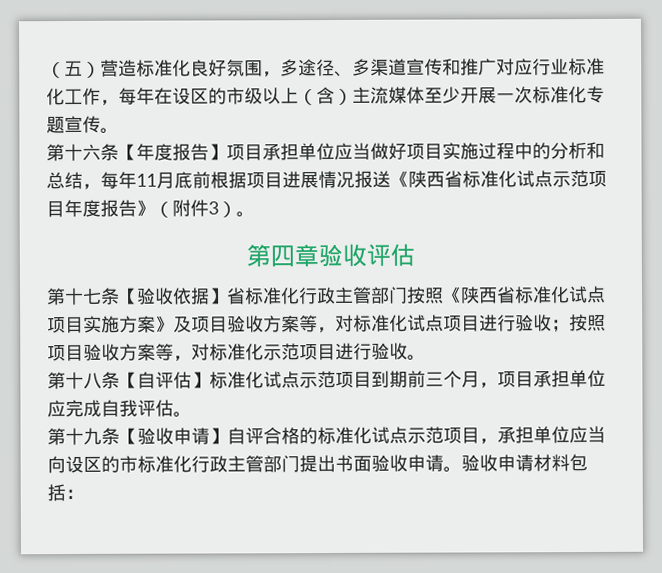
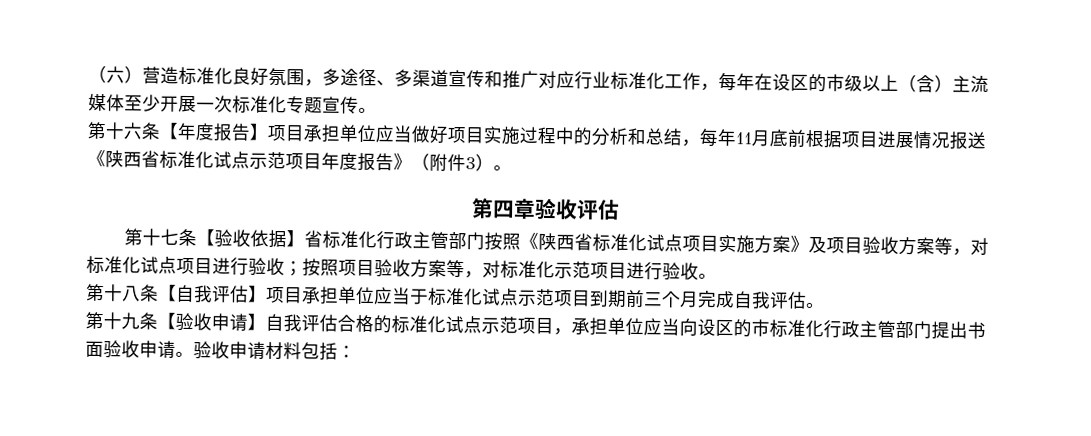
[46,60,83,79] （五 -> [88,65,125,84] （六
[155,371,210,389] 评估】 -> [194,285,429,305] 我评估】项目承担单位应当于
[479,369,606,389] [47,400,66,418] ，项目承担单位应 -> (699, 299) none
[245,427,264,445] 评 -> [283,314,338,332] 我评估

